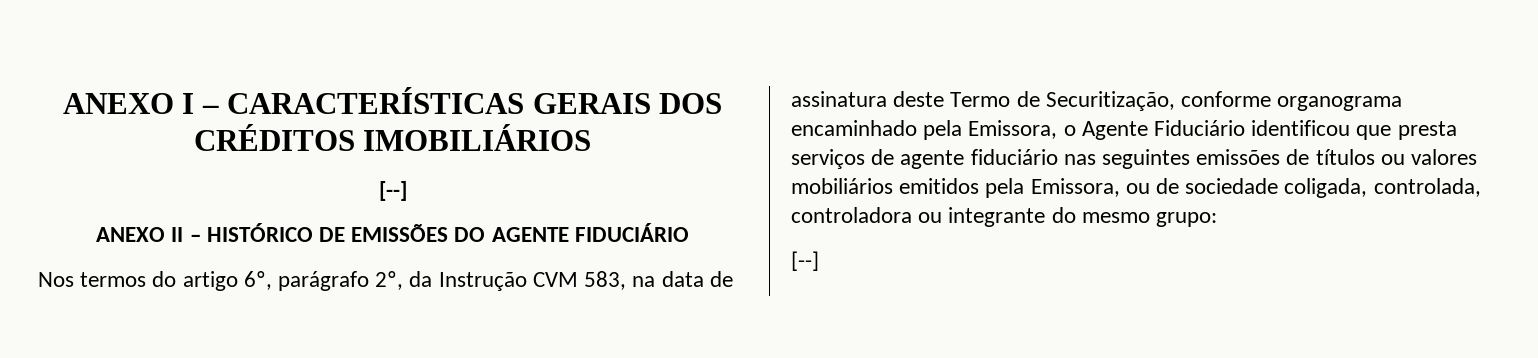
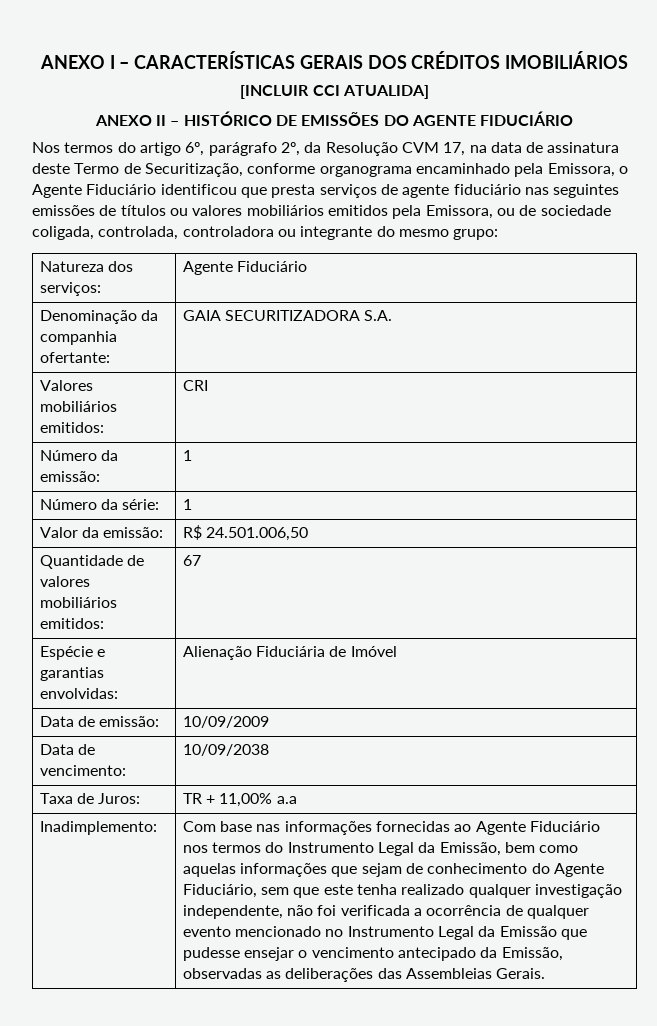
[378,181,407,201] [--] -> [240,85,429,99] [INCLUIR CCI ATUALIDA]
[438,271,627,291] Instrução CVM 583, -> [325,142,466,156] Resolução CVM 17,
[791,251,819,271] // [--] -> [39,261,134,272] [39,282,101,296] [182,261,308,275] [39,310,159,324] [39,331,117,345] [39,352,110,363] [182,310,393,321] [39,380,93,391] [39,401,117,412] [39,422,104,433] [182,380,208,391] [39,450,119,461] [39,471,100,482] [182,450,192,461] [39,499,160,510] [182,499,192,510] [39,527,164,538] [182,525,309,541] [39,555,145,569] [39,576,90,587] [39,597,117,608] [39,618,104,629] [182,555,201,566] [39,646,106,660] [39,667,104,681] [39,688,118,699] [182,646,397,660] [39,716,160,727] [182,716,269,728] [39,744,96,755] [39,765,126,776] [182,744,269,756] [39,793,141,804] [182,793,297,807] [39,821,157,835] [182,821,601,835] [182,842,579,856] [182,863,605,877] [182,884,623,898] [182,905,590,919] [182,926,588,940] [182,947,563,961] [182,968,546,982] // Natureza dos serviços: | Agente Fiduciário // Denominação da companhia ofertante: | GAIA SECURITIZADORA S.A. // Valores mobiliários emitidos: | CRI // Número da emissão: | 1 // Número da série: | 1 // Valor da emissão: | R$ 24.501.006,50 // Quantidade de valores mobiliários emitidos: | 67 // Espécie e garantias envolvidas: | Alienação Fiduciária de Imóvel // Data de emissão: | 10/09/2009 // Data de vencimento: | 10/09/2038 // Taxa de Juros: | TR + 11,00% a.a // Inadimplemento: | Com base nas informações fornecidas ao Agente Fiduciário nos termos do Instrumento Legal da Emissão, bem como aquelas informações que sejam de conhecimento do Agente Fiduciário, sem que este tenha realizado qualquer investigação independente, não foi verificada a ocorrência de qualquer evento mencionado no Instrumento Legal da Emissão que pudesse ensejar o vencimento antecipado da Emissão, observadas as deliberações das Assembleias Gerais.

